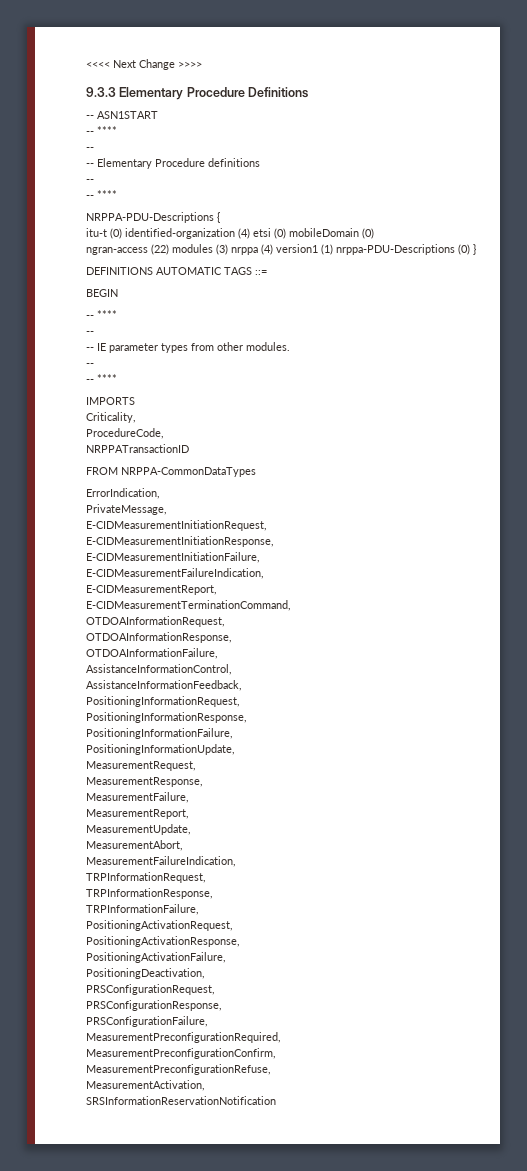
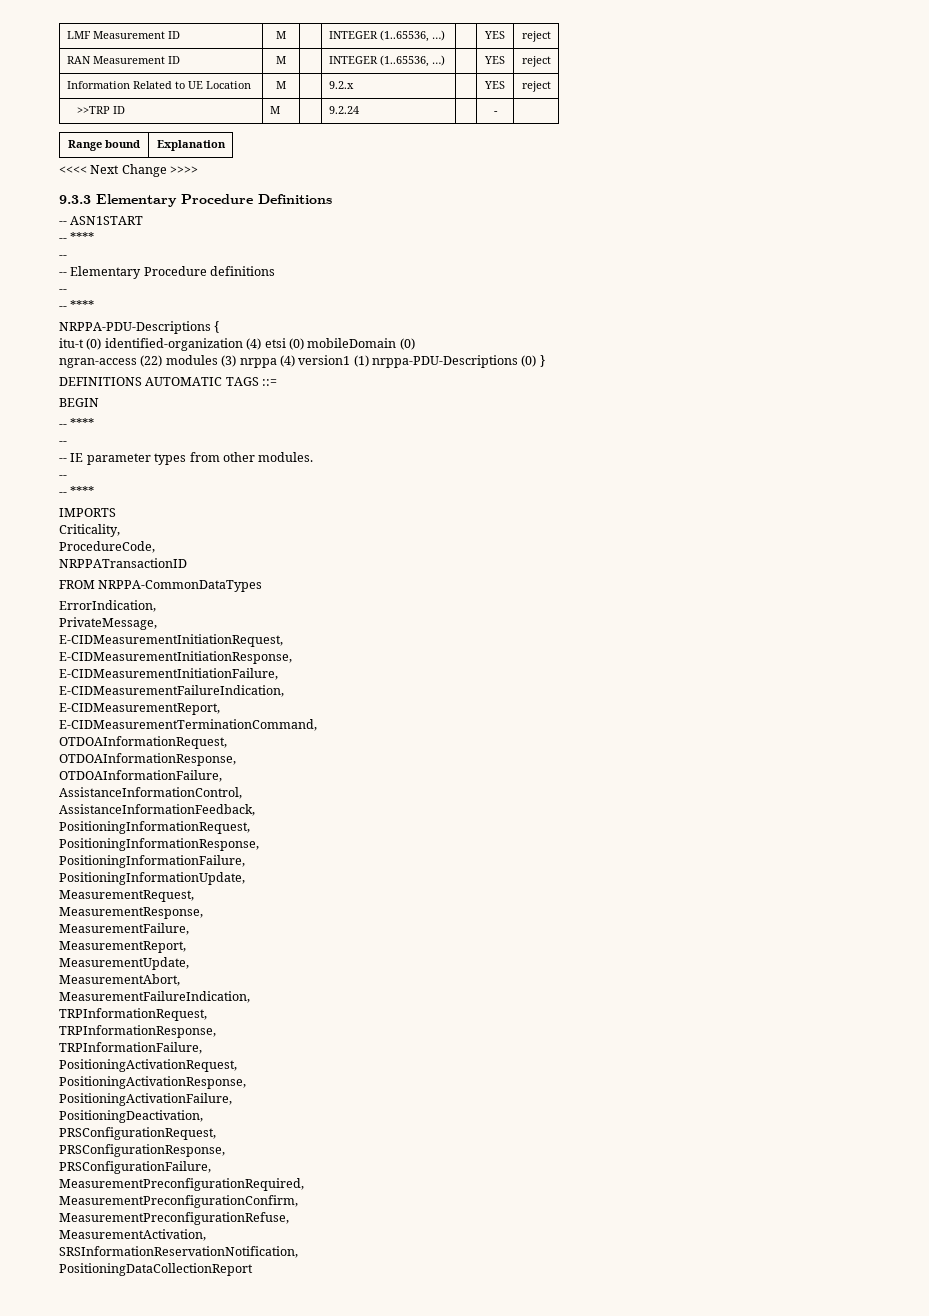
(86, 64) none -> [66,31,180,39] [276,31,287,39] [328,30,445,42] [484,31,505,39] [521,31,551,42] [66,56,180,64] [276,56,287,64] [328,55,445,67] [484,56,505,64] [521,56,551,67] [66,81,251,89] [276,81,287,89] [328,81,354,89] [484,81,505,89] [521,81,551,92] [77,106,126,114] [269,106,280,114] [328,106,359,114] [493,111,498,114] [68,140,140,151] [156,140,226,151] LMF Measurement ID | M | | INTEGER (1..65536, …) | | YES | reject // RAN Measurement ID | M | | INTEGER (1..65536, …) | | YES | reject // Information Related to UE Location | M | | 9.2.x | | YES | reject // >>TRP ID | M | | 9.2.24 | | - | // Range bound | Explanation //
[86,1096,276,1105] SRSInformationReservationNotification -> [59,1246,298,1258] [59,1263,253,1276] SRSInformationReservationNotification, // PositioningDataCollectionReport

